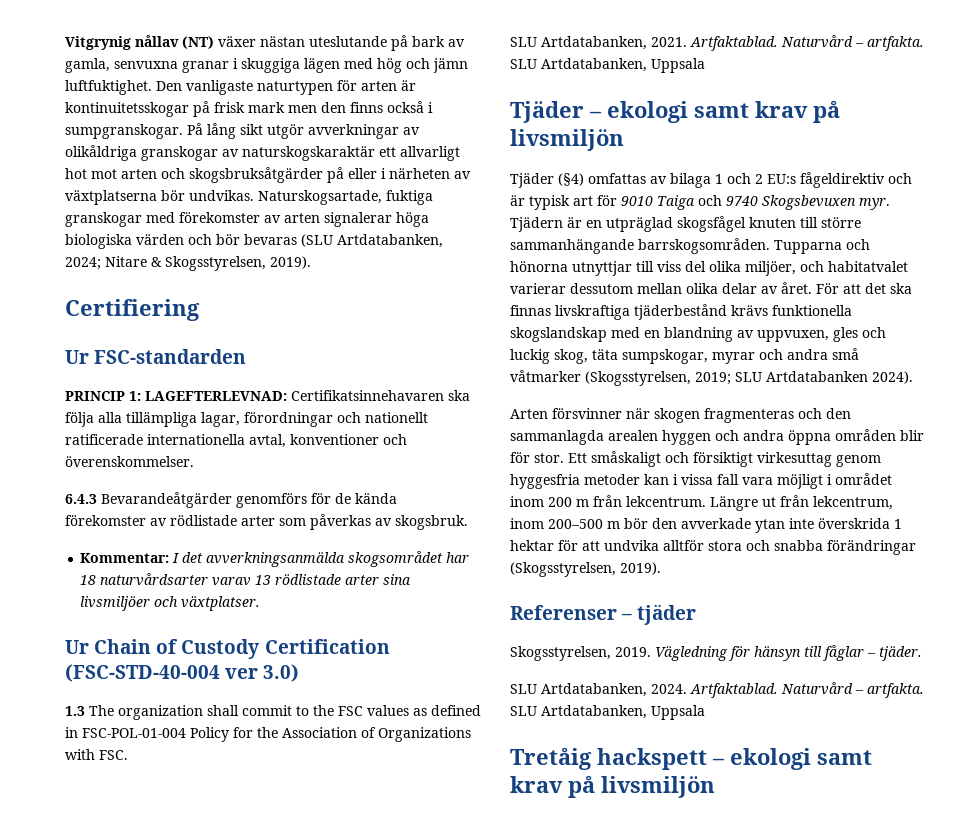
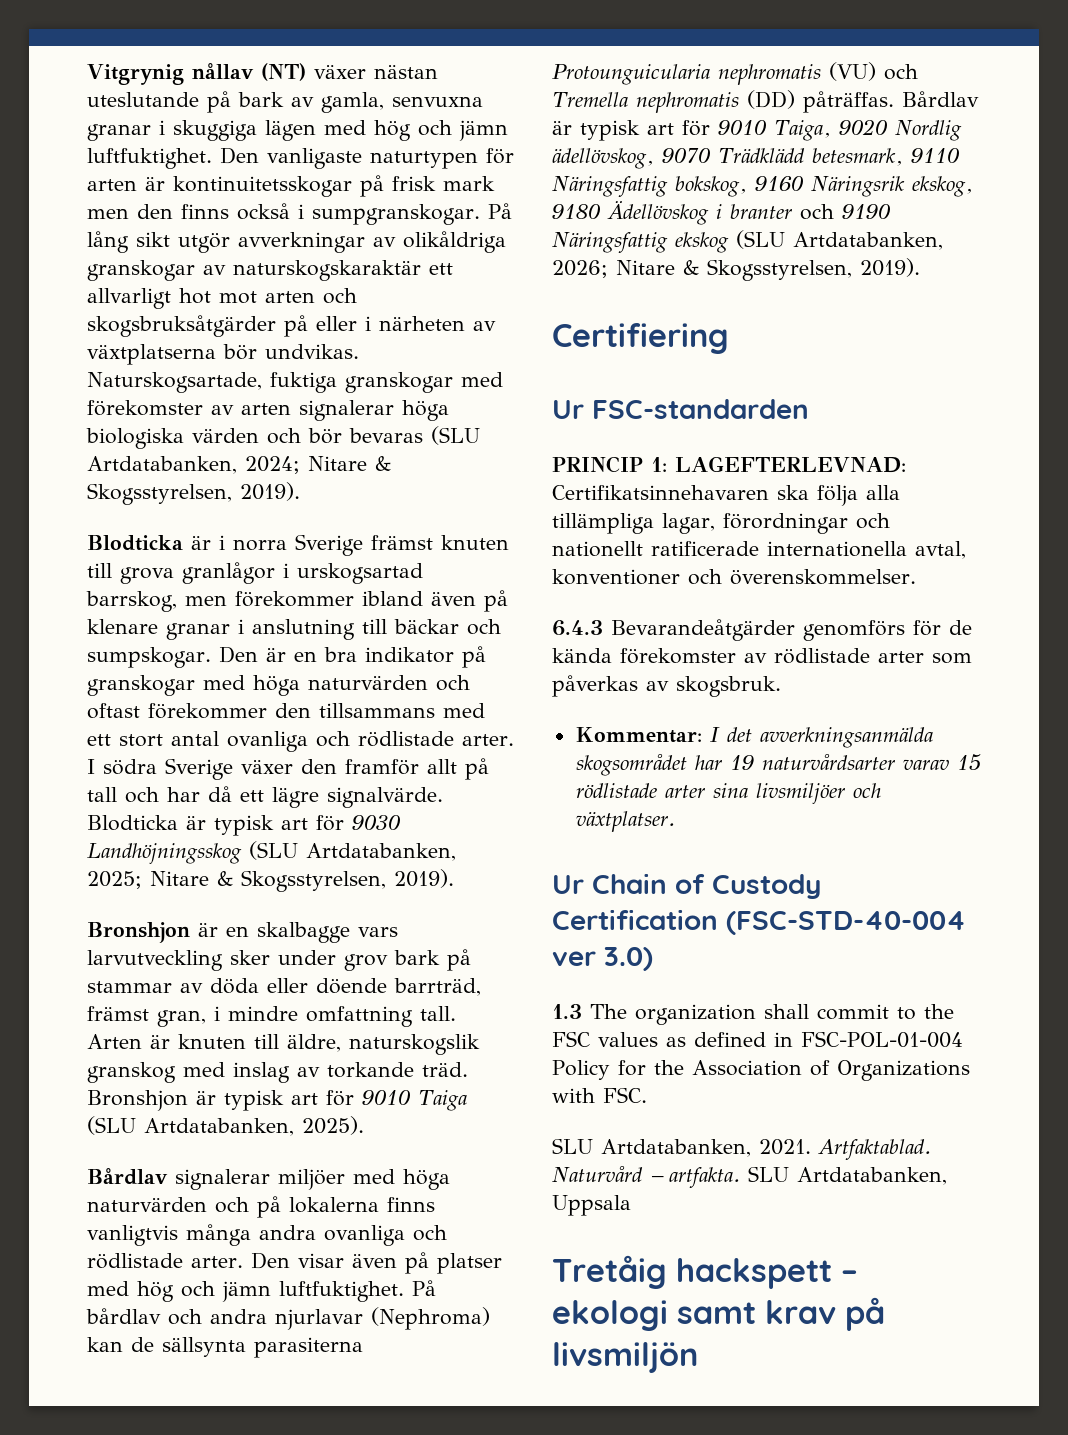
(311, 262) none -> [87,534,509,556] [87,562,423,584] [86,590,508,612] [87,619,501,640] [87,646,486,668] [87,675,470,696] [87,703,485,719] [87,731,514,752] [87,758,489,780] [87,786,443,808] [87,815,401,836] [87,841,456,864] [87,869,454,892] [87,922,398,943] [87,949,471,971] [87,978,481,996] [87,1006,456,1027] [87,1034,480,1055] [87,1062,468,1083] [87,1090,467,1111] [87,1116,364,1136] [87,1168,450,1190] [87,1196,435,1218] [87,1224,447,1246] [87,1252,502,1274] [87,1280,436,1302] [86,1307,490,1330] [87,1337,363,1358] [552,62,918,85] [552,90,979,113] [552,119,962,141] [552,148,960,169] [552,176,973,197] [552,201,891,225] [552,230,943,253] [552,258,920,281] // Blodticka är i norra Sverige främst knuten till grova granlågor i urskogsartad barrskog, men förekommer ibland även på klenare granar i anslutning till bäckar och sumpskogar. Den är en bra indikator på granskogar med höga naturvärden och oftast förekommer den tillsammans med ett stort antal ovanliga och rödlistade arter. I södra Sverige växer den framför allt på tall och har då ett lägre signalvärde. Blodticka är typisk art för 9030 Landhöjningsskog (SLU Artdatabanken, 2025; Nitare & Skogsstyrelsen, 2019). // Bronshjon är en skalbagge vars larvutveckling sker under grov bark på stammar av döda eller döende barrträd, främst gran, i mindre omfattning tall. Arten är knuten till äldre, naturskogslik granskog med inslag av torkande träd. Bronshjon är typisk art för 9010 Taiga (SLU Artdatabanken, 2025). // Bårdlav signalerar miljöer med höga naturvärden och på lokalerna finns vanligtvis många andra ovanliga och rödlistade arter. Den visar även på platser med hög och jämn luftfuktighet. På bårdlav och andra njurlavar (Nephroma) kan de sällsynta parasiterna Protounguicularia nephromatis (VU) och Tremella nephromatis (DD) påträffas. Bårdlav är typisk art för 9010 Taiga, 9020 Nordlig ädellövskog, 9070 Trädklädd betesmark, 9110 Näringsfattig bokskog, 9160 Näringsrik ekskog, 9180 Ädellövskog i branter och 9190 Näringsfattig ekskog (SLU Artdatabanken, 2026; Nitare & Skogsstyrelsen, 2019).
[80,575,97,585] 18 -> [729,755,754,770] 19
[255,575,272,585] 13 -> [956,754,981,771] 15
[510,100,840,123] [510,129,624,151] [510,172,912,188] [510,195,890,210] [510,216,861,232] [510,238,870,254] [510,261,908,276] [510,282,912,294] [510,304,852,320] [510,327,886,342] [510,348,859,364] [510,370,913,386] [510,408,851,423] [510,429,924,445] [510,451,881,467] [510,473,892,489] [510,495,893,511] [510,518,902,533] [510,540,916,555] [510,562,661,577] [510,604,697,625] [510,645,922,661] [510,682,924,698] [510,705,705,720] // Tjäder – ekologi samt krav på livsmiljön // Tjäder (§4) omfattas av bilaga 1 och 2 EU:s fågeldirektiv och är typisk art för 9010 Taiga och 9740 Skogsbevuxen myr. Tjädern är en utpräglad skogsfågel knuten till större sammanhängande barrskogsområden. Tupparna och hönorna utnyttjar till viss del olika miljöer, och habitatvalet varierar dessutom mellan olika delar av året. För att det ska finnas livskraftiga tjäderbestånd krävs funktionella skogslandskap med en blandning av uppvuxen, gles och luckig skog, täta sumpskogar, myrar och andra små våtmarker (Skogsstyrelsen, 2019; SLU Artdatabanken 2024). // Arten försvinner när skogen fragmenteras och den sammanlagda arealen hyggen och andra öppna områden blir för stor. Ett småskaligt och försiktigt virkesuttag genom hyggesfria metoder kan i vissa fall vara möjligt i området inom 200 m från lekcentrum. Längre ut från lekcentrum, inom 200–500 m bör den avverkade ytan inte överskrida 1 hektar för att undvika alltför stora och snabba förändringar (Skogsstyrelsen, 2019). // Referenser – tjäder // Skogsstyrelsen, 2019. Vägledning för hänsyn till fåglar – tjäder. // SLU Artdatabanken, 2024. Artfaktablad. Naturvård – artfakta. SLU Artdatabanken, Uppsala -> (631, 1205) none

